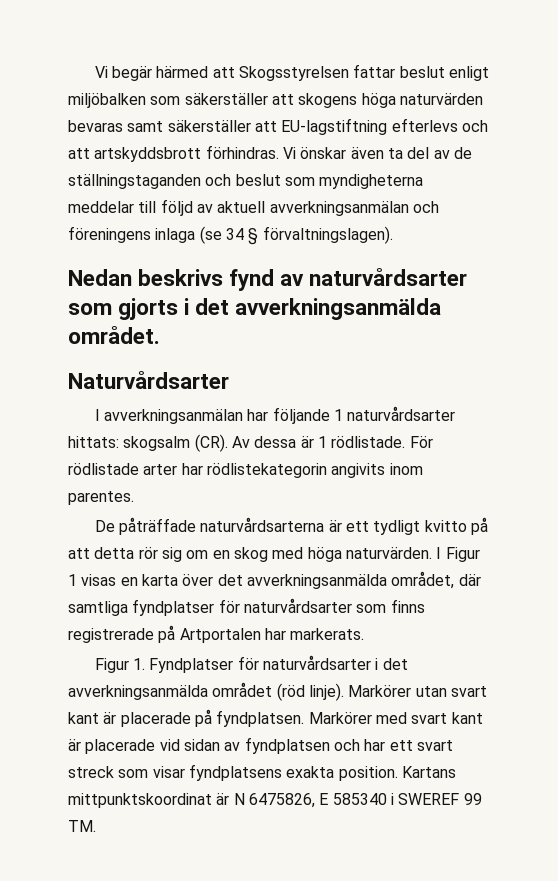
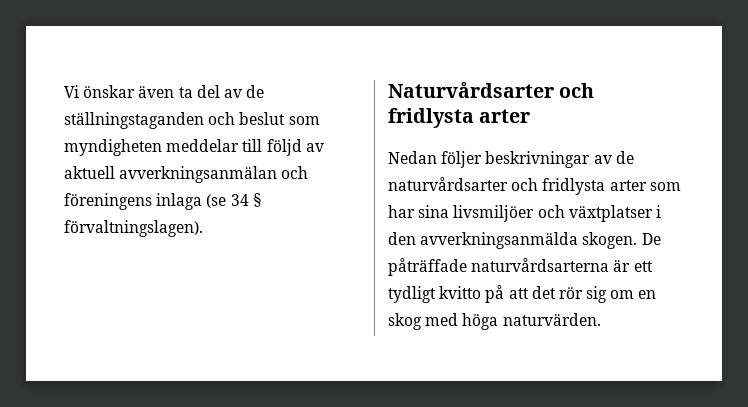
[94,64,489,81] [68,93,483,108] [68,118,488,135] [68,145,296,162] Vi begär härmed att Skogsstyrelsen fattar beslut enligt miljöbalken som säkerställer att skogens höga naturvärden bevaras samt säkerställer att EU-lagstiftning efterlevs och att artskyddsbrott förhindras. Vi -> [64,85,79,98] Vi
[319,174,424,189] myndigheterna -> [64,139,162,156] myndigheten
[68,268,468,291] [68,298,442,320] [68,326,160,344] [68,371,229,389] [94,406,456,424] [68,434,433,452] [68,463,423,478] [68,491,134,505] Nedan beskrivs fynd av naturvårdsarter som gjorts i det avverkningsanmälda området. // Naturvårdsarter // I avverkningsanmälan har följande 1 naturvårdsarter hittats: skogsalm (CR). Av dessa är 1 rödlistade. För rödlistade arter har rödlistekategorin angivits inom parentes. // -> [388,81,595,98] [388,108,531,128] [388,151,634,168] [388,177,681,195] [388,205,661,222] [388,232,638,249] Naturvårdsarter och fridlysta arter // Nedan följer beskrivningar av de naturvårdsarter och fridlysta arter som har sina livsmiljöer och växtplatser i den avverkningsanmälda skogen.
[94,547,135,559] detta -> [531,286,556,299] det
[436,547,480,562] [68,571,481,589] [68,598,425,616] [68,625,365,643] [94,655,408,673] [68,682,487,701] [68,709,483,727] [68,737,453,754] [68,764,456,781] [68,793,482,808] [68,820,96,832] I Figur 1 visas en karta över det avverkningsanmälda området, där samtliga fyndplatser för naturvårdsarter som finns registrerade på Artportalen har markerats. // Figur 1. Fyndplatser för naturvårdsarter i det avverkningsanmälda området (röd linje). Markörer utan svart kant är placerade på fyndplatsen. Markörer med svart kant är placerade vid sidan av fyndplatsen och har ett svart streck som visar fyndplatsens exakta position. Kartans mittpunktskoordinat är N 6475826, E 585340 i SWEREF 99 TM. -> (601, 319) none

